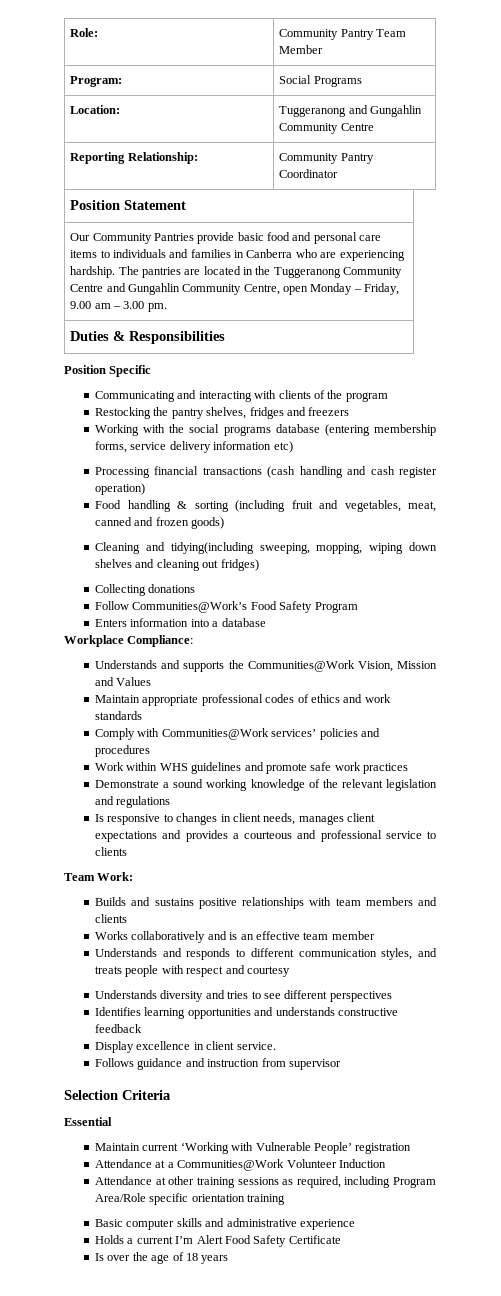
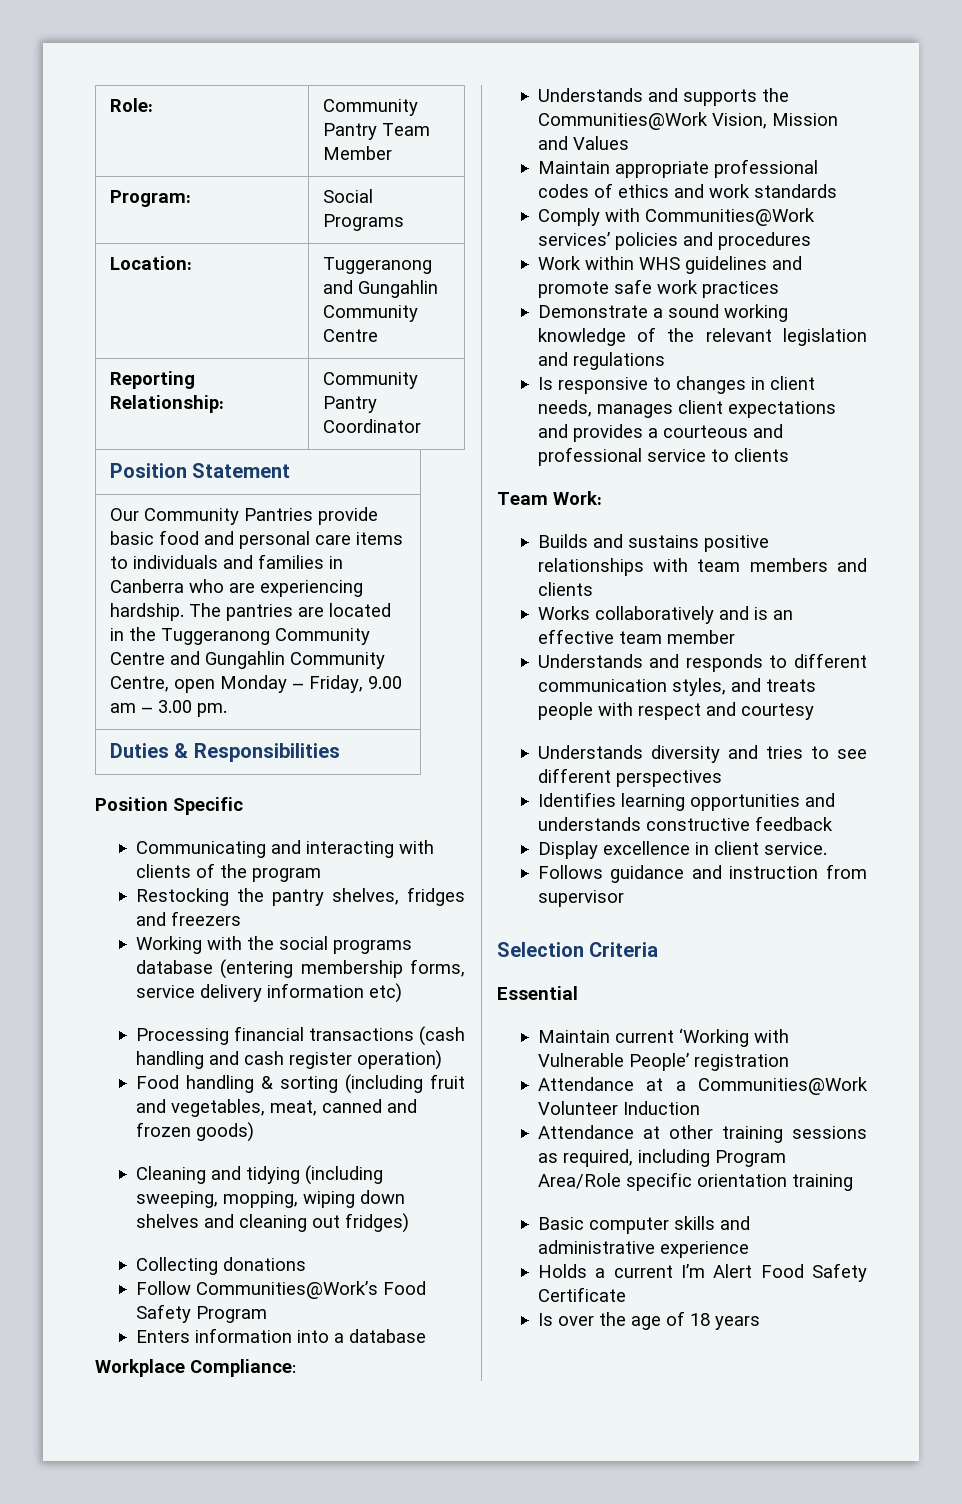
[170,542,254,554] tidying(including -> [245,1165,383,1185] tidying (including

